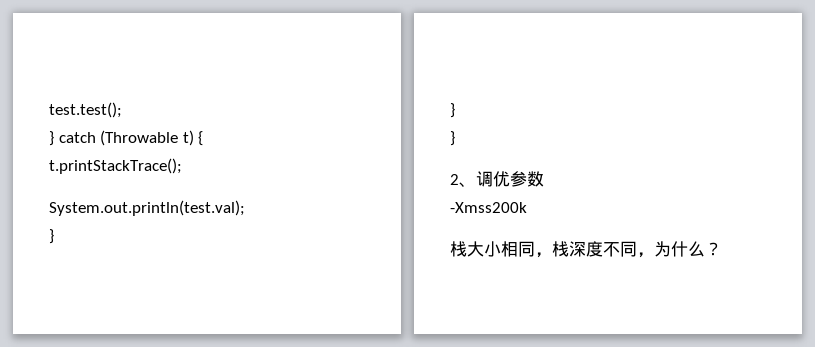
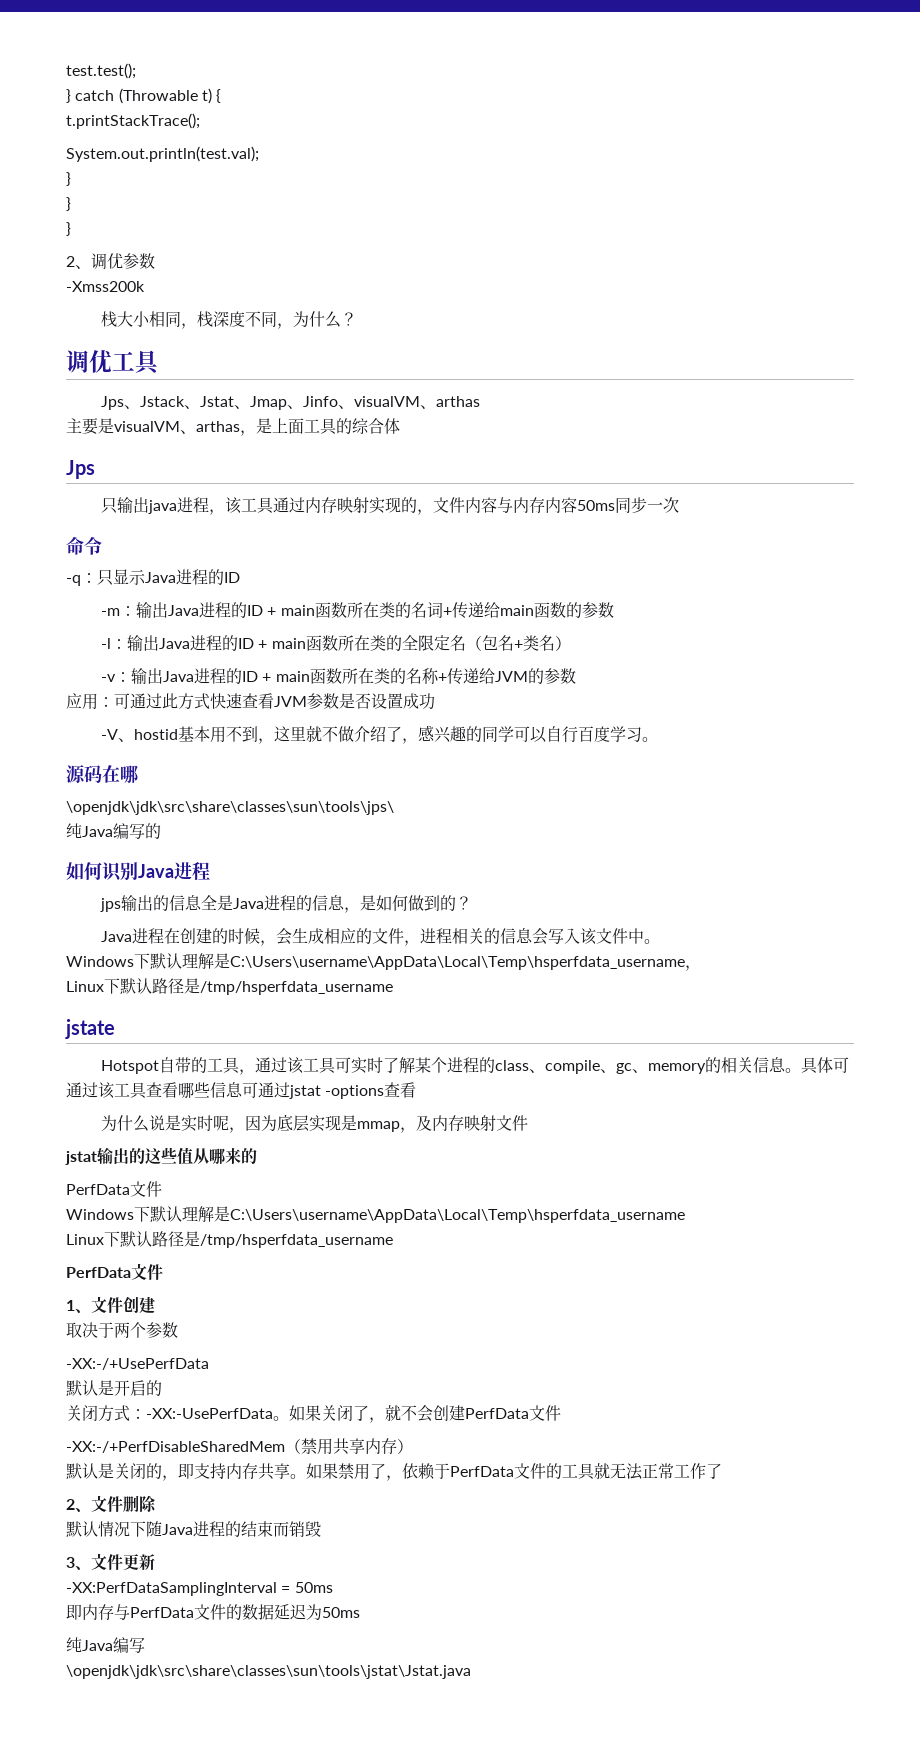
(722, 249) none -> [66,350,161,375] [100,396,480,410] [66,418,400,436] [66,460,95,479] [100,497,679,515] [66,536,102,555] [66,569,240,586] [100,602,614,619] [100,635,571,651] [100,668,576,685] [66,693,435,710] [100,725,658,744] [66,765,138,783] [66,801,394,815] [66,823,161,839] [66,862,210,882] [99,895,472,913] [100,928,660,946] [66,953,701,971] [66,978,393,995] [65,1019,115,1039] [100,1057,849,1075] [66,1082,417,1099] [100,1114,528,1133] [65,1147,257,1165] [66,1181,162,1197] [66,1206,685,1223] [66,1231,393,1248] [66,1263,163,1281] [66,1296,155,1314] [66,1322,178,1338] [66,1358,209,1370] [66,1380,162,1396] [66,1405,561,1423] [66,1438,413,1455] [66,1463,722,1481] [66,1495,156,1513] [66,1521,321,1537] [66,1553,155,1571] [66,1582,333,1596] [66,1604,360,1620] [66,1637,145,1653] [66,1665,471,1679] // 调优工具 // Jps、Jstack、Jstat、Jmap、Jinfo、visualVM、arthas // 主要是visualVM、arthas，是上面工具的综合体 // Jps // 只输出java进程，该工具通过内存映射实现的，文件内容与内存内容50ms同步一次 // 命令 // -q：只显示Java进程的ID // -m：输出Java进程的ID + main函数所在类的名词+传递给main函数的参数 // -l：输出Java进程的ID + main函数所在类的全限定名（包名+类名） // -v：输出Java进程的ID + main函数所在类的名称+传递给JVM的参数 // 应用：可通过此方式快速查看JVM参数是否设置成功 // -V、hostid基本用不到，这里就不做介绍了，感兴趣的同学可以自行百度学习。 // 源码在哪 // \openjdk\jdk\src\share\classes\sun\tools\jps\ // 纯Java编写的 // 如何识别Java进程 // jps输出的信息全是Java进程的信息，是如何做到的？ // Java进程在创建的时候，会生成相应的文件，进程相关的信息会写入该文件中。 // Windows下默认理解是C:\Users\username\AppData\Local\Temp\hsperfdata_username， // Linux下默认路径是/tmp/hsperfdata_username // jstate // Hotspot自带的工具，通过该工具可实时了解某个进程的class、compile、gc、memory的相关信息。具体可通过该工具查看哪些信息可通过jstat -options查看 // 为什么说是实时呢，因为底层实现是mmap，及内存映射文件 // jstat输出的这些值从哪来的 // PerfData文件 // Windows下默认理解是C:\Users\username\AppData\Local\Temp\hsperfdata_username // Linux下默认路径是/tmp/hsperfdata_username // PerfData文件 // 1、文件创建 // 取决于两个参数 // -XX:-/+UsePerfData // 默认是开启的 // 关闭方式：-XX:-UsePerfData。如果关闭了，就不会创建PerfData文件 // -XX:-/+PerfDisableSharedMem（禁用共享内存） // 默认是关闭的，即支持内存共享。如果禁用了，依赖于PerfData文件的工具就无法正常工作了 // 2、文件删除 // 默认情况下随Java进程的结束而销毁 // 3、文件更新 // -XX:PerfDataSamplingInterval = 50ms // 即内存与PerfData文件的数据延迟为50ms // 纯Java编写 // \openjdk\jdk\src\share\classes\sun\tools\jstat\Jstat.java

